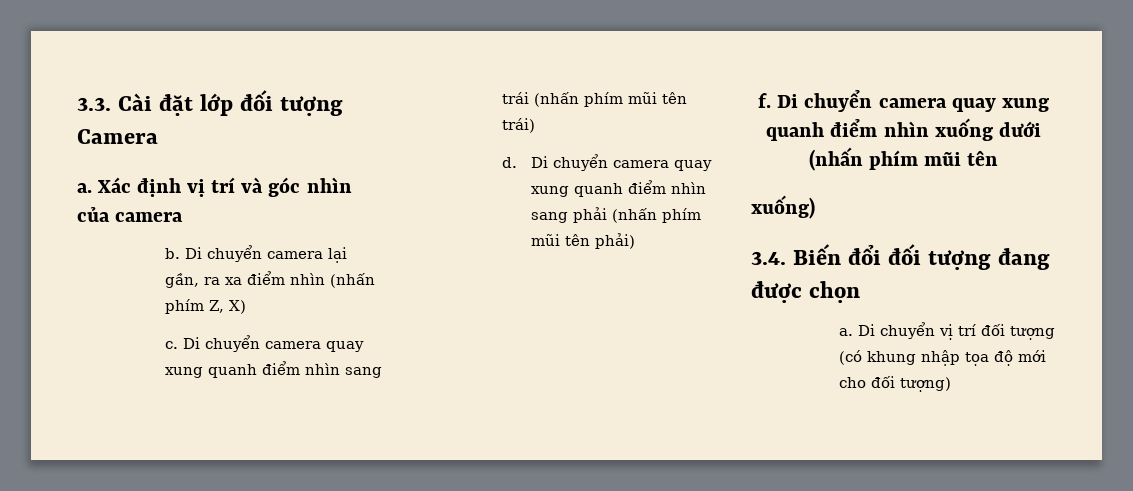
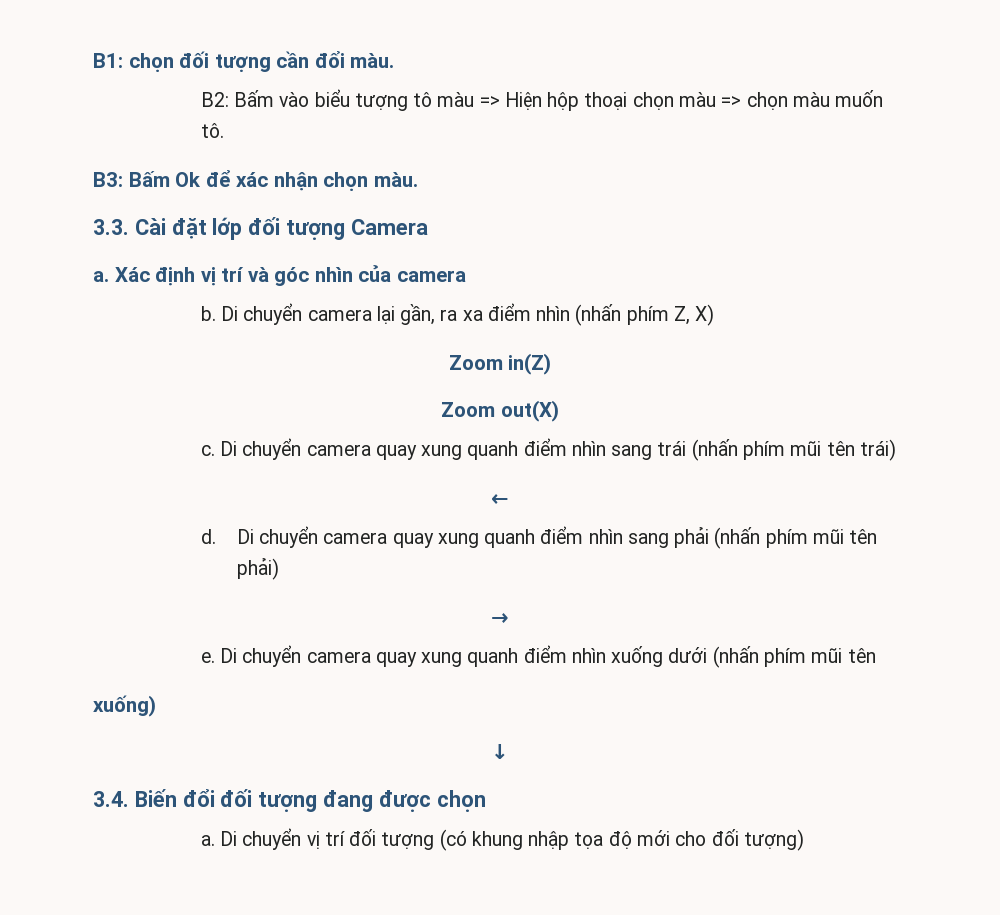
(77, 104) none -> [93,51,395,72] [200,89,884,111] [200,123,224,138] [93,170,418,191] B1: chọn đối tượng cần đổi màu. // B2: Bấm vào biểu tượng tô màu => Hiện hộp thoại chọn màu => chọn màu muốn tô. // B3: Bấm Ok để xác nhận chọn màu. //
(246, 307) none -> [448,353,552,375] [441,400,559,422] // Zoom in(Z) // Zoom out(X)
(535, 125) none -> [491,494,509,505] // ←
[758,93,772,108] f. -> [491,613,509,624] [200,652,215,663] → // e.
(815, 207) none -> [491,744,509,759] // ↓

